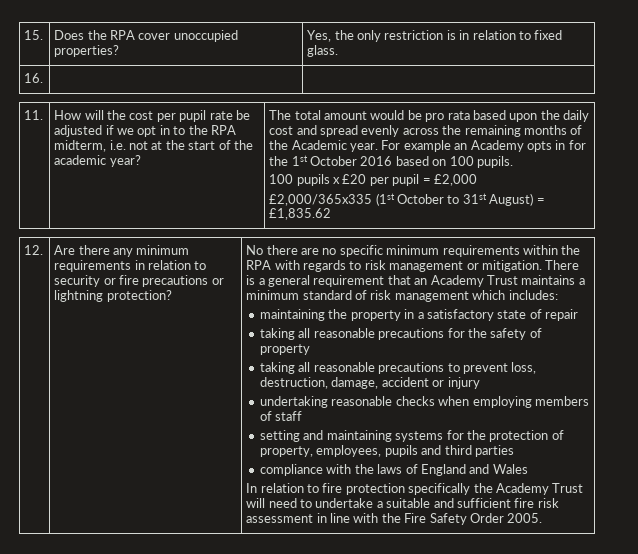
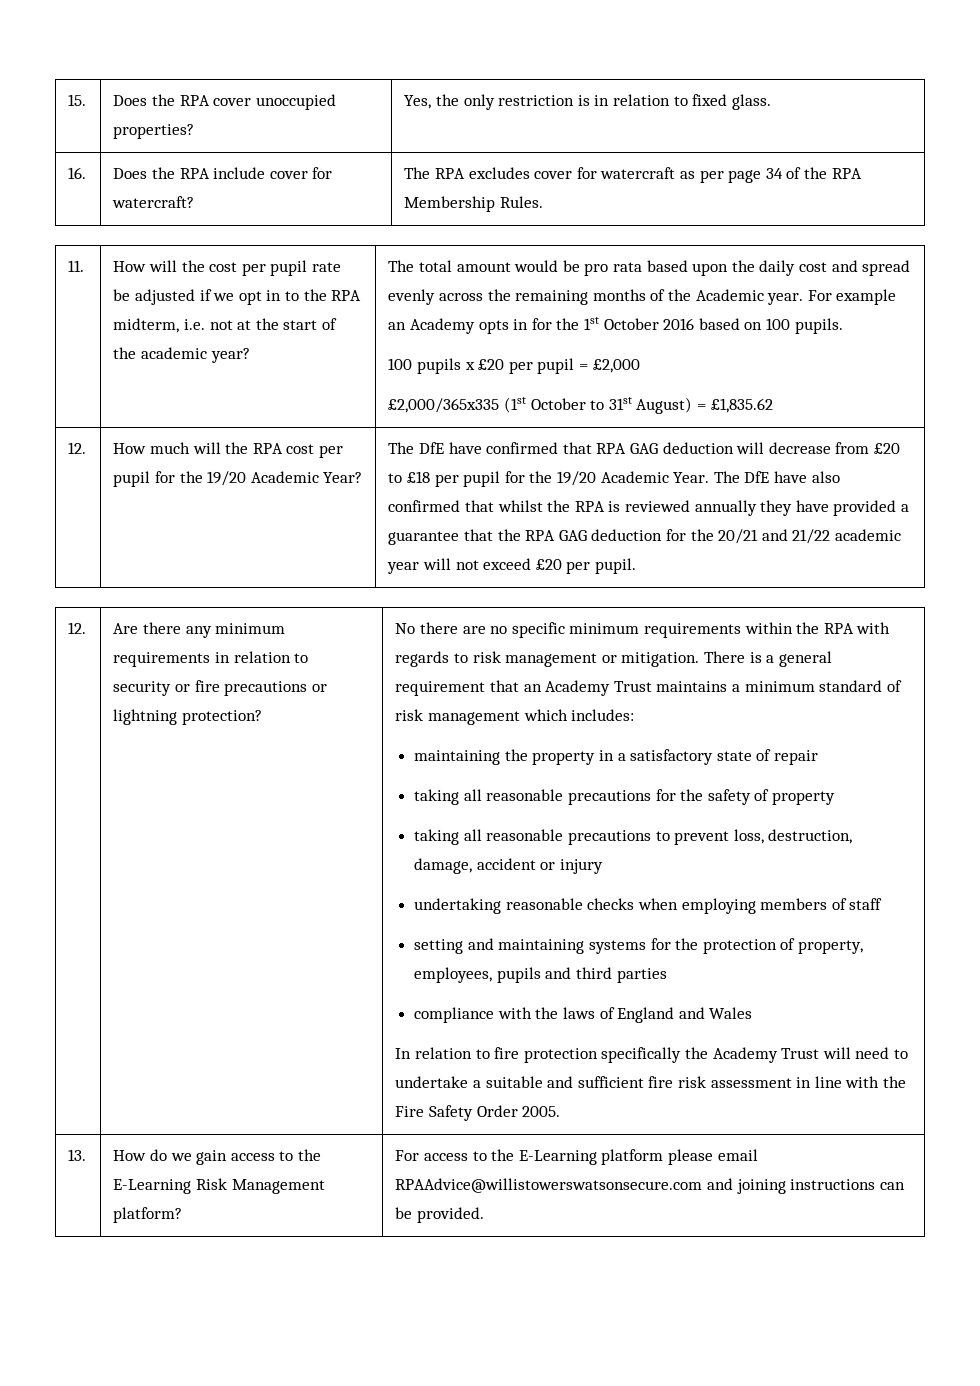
(44, 78) | -> [113,167,333,179] [112,196,195,208] [404,167,862,183] [404,196,544,212] Does the RPA include cover for watercraft? | The RPA excludes cover for watercraft as per page 34 of the RPA Membership Rules.
(332, 214) none -> [68,442,87,454] [113,442,344,458] [113,471,363,487] [388,442,900,454] [388,471,840,487] [388,500,909,516] [388,529,901,545] [387,558,637,574] // 12. | How much will the RPA cost per pupil for the 19/20 Academic Year? | The DfE have confirmed that RPA GAG deduction will decrease from £20 to £18 per pupil for the 19/20 Academic Year. The DfE have also confirmed that whilst the RPA is reviewed annually they have provided a guarantee that the RPA GAG deduction for the 20/21 and 21/22 academic year will not exceed £20 per pupil.
(543, 518) none -> [68,1149,87,1161] [113,1149,322,1165] [113,1178,325,1194] [113,1207,183,1223] [395,1149,758,1165] [395,1178,905,1194] [395,1207,485,1223] // 13. | How do we gain access to the E-Learning Risk Management platform? | For access to the E-Learning platform please email RPAAdvice@willistowerswatsonsecure.com and joining instructions can be provided.

